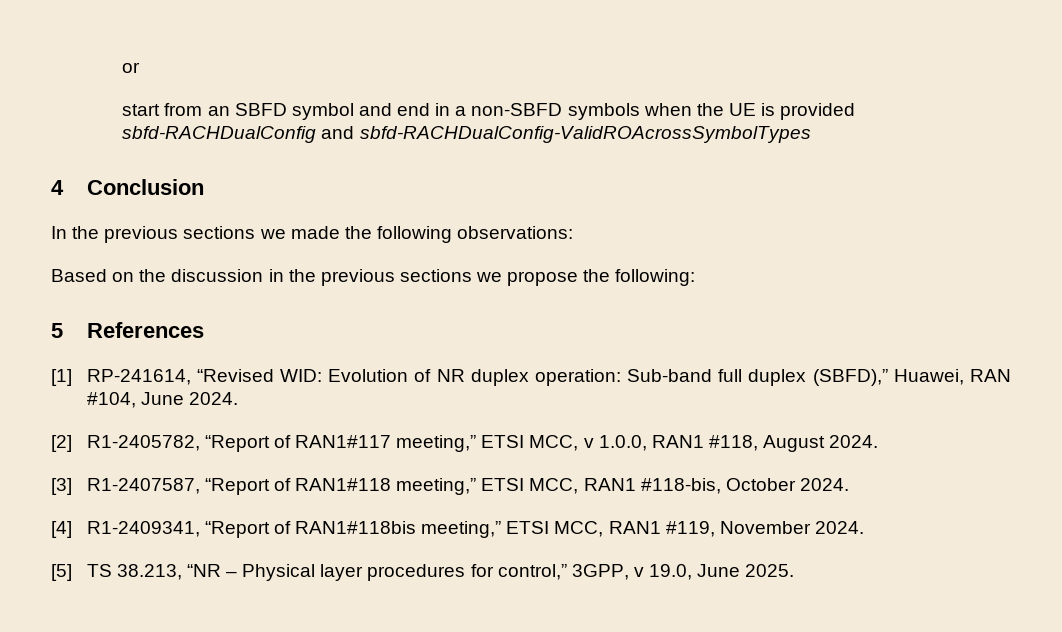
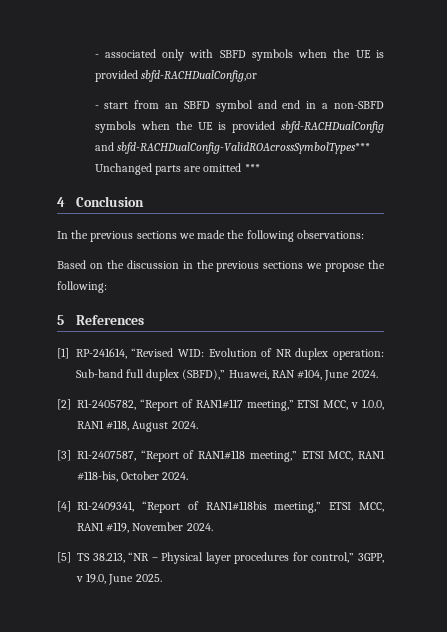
[122,62,141,73] or // -> [94,49,384,61] [94,70,257,82] [94,105,99,109] - associated only with SBFD symbols when the UE is provided sbfd-RACHDualConfig,or // -
[359,126,811,143] sbfd-RACHDualConfig-ValidROAcrossSymbolTypes -> [116,142,370,154] [94,163,260,175] sbfd-RACHDualConfig-ValidROAcrossSymbolTypes*** Unchanged parts are omitted ***

